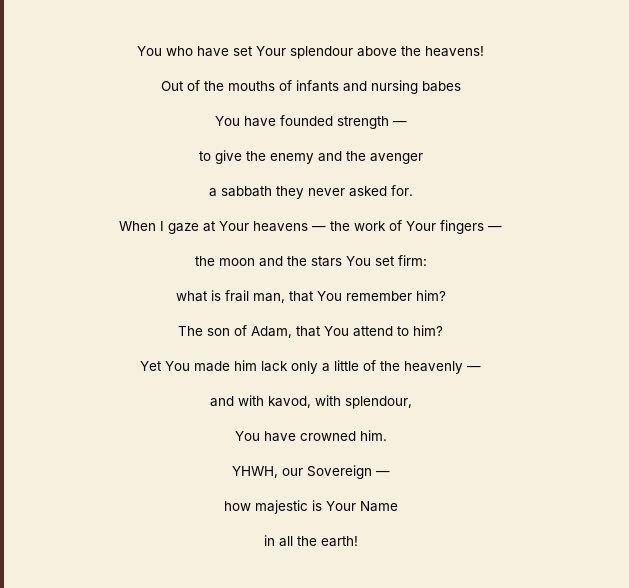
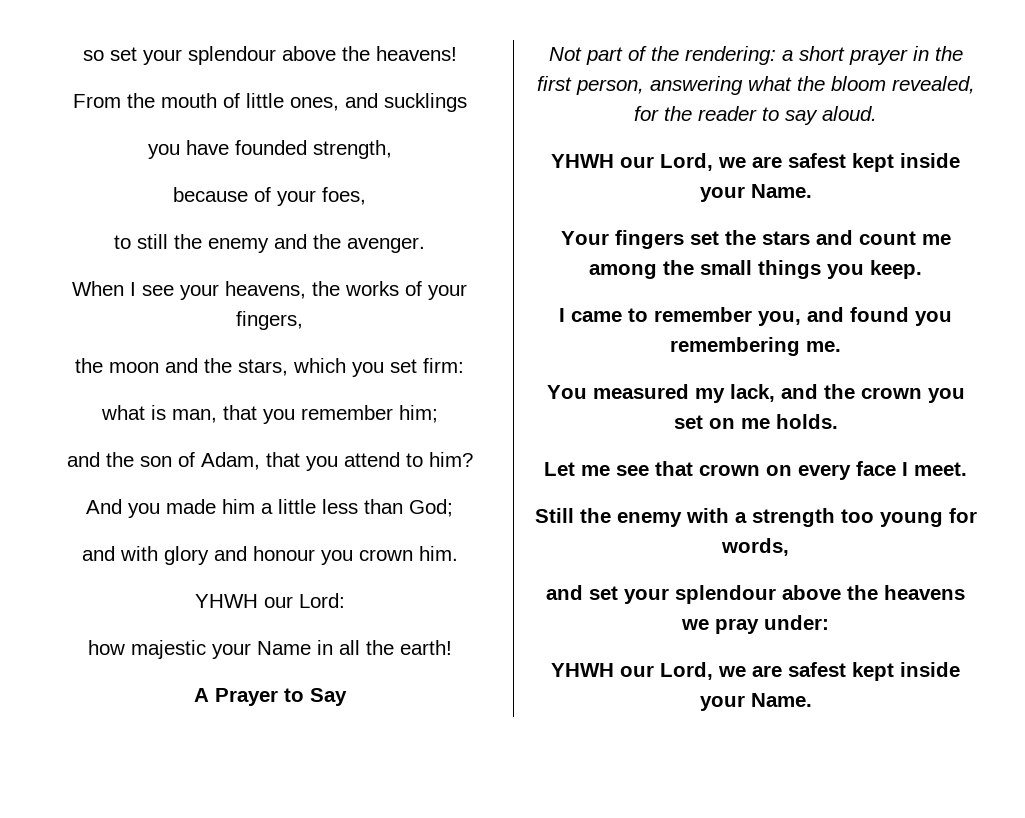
[137,46,286,57] You who have set Your -> [82,47,182,65] so set your
[160,80,461,94] [214,115,407,129] [198,150,242,164] Out of the mouths of infants and nursing babes // You have founded strength — // to give -> [72,93,467,112] [147,140,392,159] [173,187,366,206] [114,234,168,249] From the mouth of little ones, and sucklings // you have founded strength, // because of your foes, // to still
[369,153,423,164] [208,185,413,199] [119,220,502,234] avenger // a sabbath they never asked for. // When I gaze at Your heavens — the work of Your fingers — -> [347,237,425,253] [72,281,467,300] [236,311,303,330] avenger. // When I see your heavens, the works of your fingers,
[310,256,371,267] stars You -> [238,358,384,377] stars, which you
[224,290,249,302] frail -> (166, 412) none
[316,290,446,301] [178,326,203,336] You remember him? // The -> [262,405,438,424] [66,452,134,467] you remember him; // and the
[324,326,349,336] You -> [305,456,338,471] you
[140,360,481,374] [209,395,412,409] [234,430,387,442] [231,465,390,479] Yet You made him lack only a little of the heavenly — // and with kavod, with splendour, // You have crowned him. // YHWH, our Sovereign — -> [86,499,453,518] [81,546,458,565] [194,593,345,608] And you made him a little less than God; // and with glory and honour you crown him. // YHWH our Lord:
[311,500,356,511] is Your -> [211,643,251,659] your
(398, 506) // -> (311, 648) none
(358, 541) none -> [193,688,347,706] [548,46,963,65] [536,76,975,95] [634,106,877,125] [551,153,960,172] [699,184,812,202] [560,230,951,249] [589,260,922,279] [559,307,952,326] [670,337,841,356] [546,384,965,403] [673,414,838,429] [544,461,967,480] [534,508,977,527] [721,538,789,556] [546,585,965,604] [681,615,829,634] [551,662,960,681] [699,693,812,711] // A Prayer to Say // Not part of the rendering: a short prayer in the first person, answering what the bloom revealed, for the reader to say aloud. // YHWH our Lord, we are safest kept inside your Name. // Your fingers set the stars and count me among the small things you keep. // I came to remember you, and found you remembering me. // You measured my lack, and the crown you set on me holds. // Let me see that crown on every face I meet. // Still the enemy with a strength too young for words, // and set your splendour above the heavens we pray under: // YHWH our Lord, we are safest kept inside your Name.

